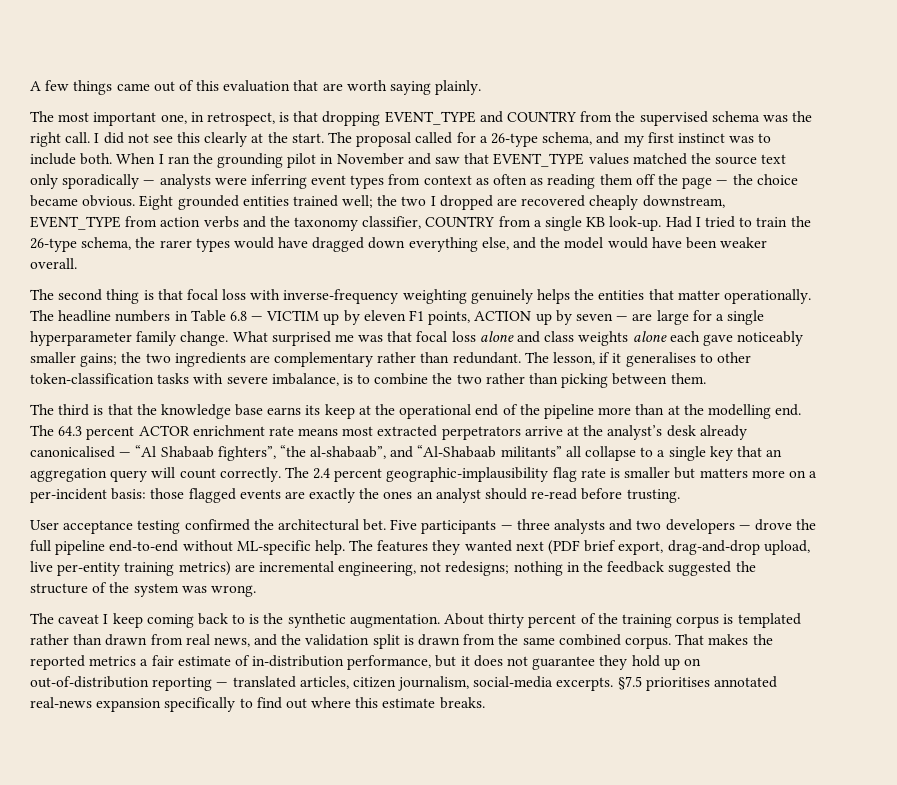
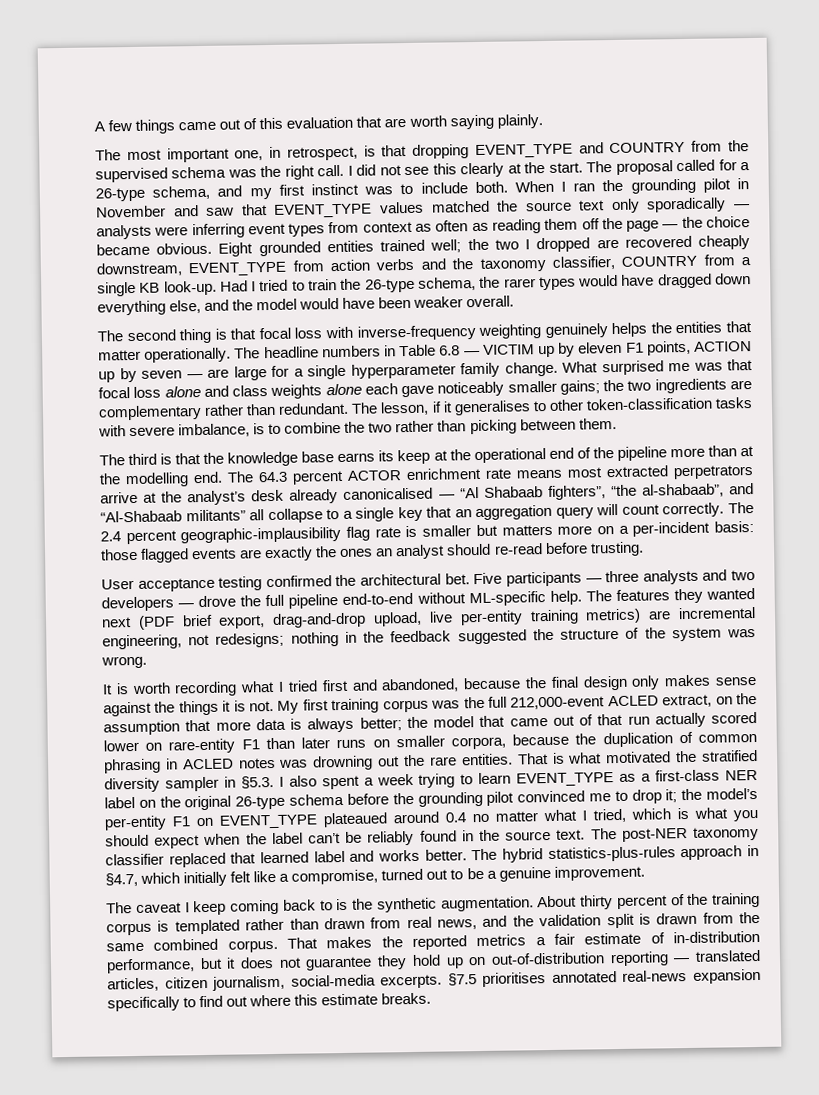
(256, 591) none -> [102,674,757,697] [103,692,757,717] [103,711,757,736] [103,731,757,754] [104,749,759,774] [104,769,758,793] [104,787,758,811] [104,807,758,831] [105,826,759,849] [105,844,759,868] [105,865,645,887] // It is worth recording what I tried first and abandoned, because the final design only makes sense against the things it is not. My first training corpus was the full 212,000-event ACLED extract, on the assumption that more data is always better; the model that came out of that run actually scored lower on rare-entity F1 than later runs on smaller corpora, because the duplication of common phrasing in ACLED notes was drowning out the rare entities. That is what motivated the stratified diversity sampler in §5.3. I also spent a week trying to learn EVENT_TYPE as a first-class NER label on the original 26-type schema before the grounding pilot convinced me to drop it; the model’s per-entity F1 on EVENT_TYPE plateaued around 0.4 no matter what I tried, which is what you should expect when the label can’t be reliably found in the source text. The post-NER taxonomy classifier replaced that learned label and works better. The hybrid statistics-plus-rules approach in §4.7, which initially felt like a compromise, turned out to be a genuine improvement.

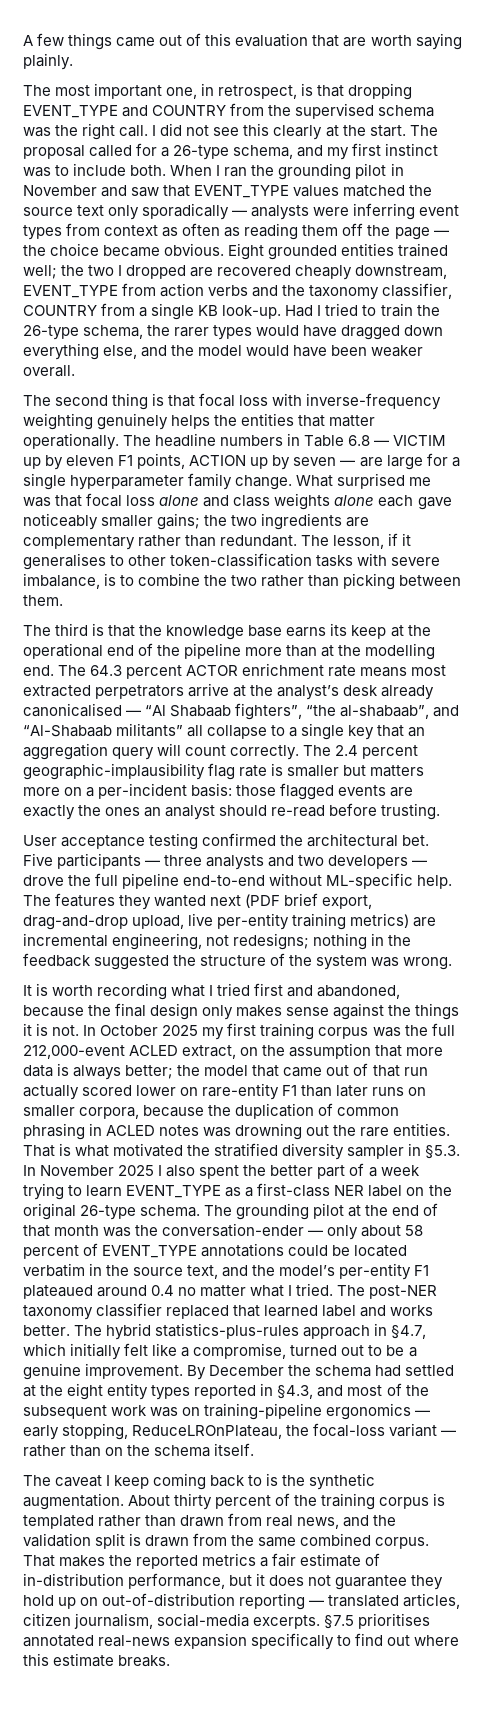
[277,700,300,714] My -> [83,1025,225,1040] In October 2025 my
[278,775,360,790] I also spent -> [23,1163,365,1179] In November 2025 I also spent the better part of
[289,789,678,807] schema before the grounding pilot convinced me to drop it; -> [140,1203,439,1220] [23,1223,424,1240] [23,1243,408,1259] [23,1263,249,1279] schema. The grounding pilot at the end of that month was the conversation-ender — only about 58 percent of EVENT_TYPE annotations could be located verbatim in the source text, and
[196,814,318,829] on EVENT_TYPE -> (430, 1270) none
[593,807,758,823] [105,829,586,849] tried, which is what you should expect when the label can’t be reliably found in the source text. -> [296,1283,334,1296] tried.
(645, 873) none -> [187,1365,455,1380] [23,1383,429,1400] [23,1403,431,1420] [23,1423,457,1440] [23,1443,255,1457] By December the schema had settled at the eight entity types reported in §4.3, and most of the subsequent work was on training-pipeline ergonomics — early stopping, ReduceLROnPlateau, the focal-loss variant — rather than on the schema itself.

